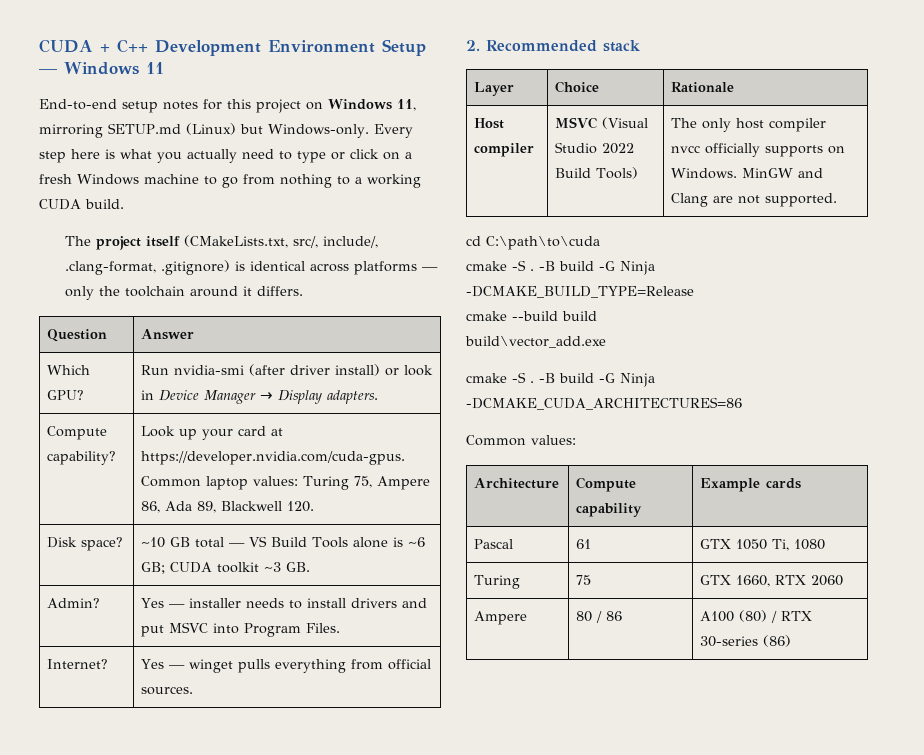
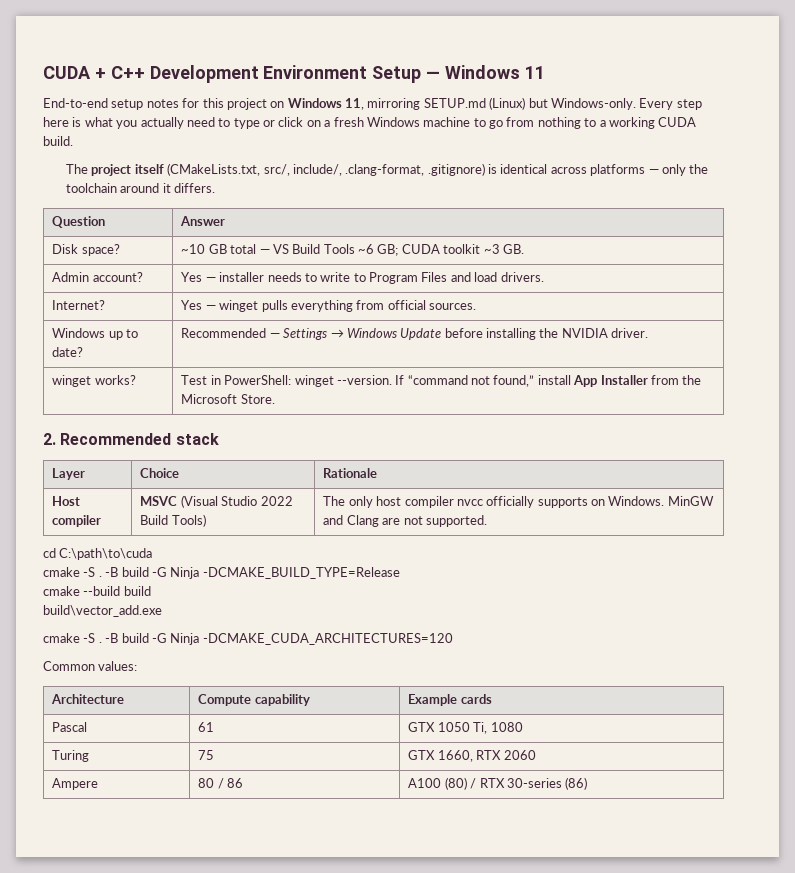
[47,365,91,375] [47,390,85,400] [141,364,434,376] [141,390,379,404] [47,426,108,440] [47,451,117,465] [141,426,284,440] [141,451,406,465] [141,476,431,490] [141,501,315,513] // Which GPU? | Run nvidia-smi (after driver install) or look in Device Manager → Display adapters. // Compute capability? | Look up your card at https://developer.nvidia.com/cuda-gpus. Common laptop values: Turing 75, Ampere 86, Ada 89, Blackwell 120. -> (226, 221) none
[353,537,404,548] alone is -> (355, 249) none
[47,598,101,608] Admin? -> [52,272,143,282] Admin account?
[307,598,428,608] [141,622,341,637] install drivers and put MSVC into Program Files. -> [320,272,544,284] write to Program Files and load drivers.
(194, 690) none -> [52,328,139,340] [52,347,84,357] [181,328,649,340] [52,375,136,387] [181,375,702,387] [181,394,275,404] // Windows up to date? | Recommended — Settings → Windows Update before installing the NVIDIA driver. // winget works? | Test in PowerShell: winget --version. If “command not found,” install App Installer from the Microsoft Store.
[466,397,742,410] -DCMAKE_CUDA_ARCHITECTURES=86 -> [202,633,453,645] -DCMAKE_CUDA_ARCHITECTURES=120

